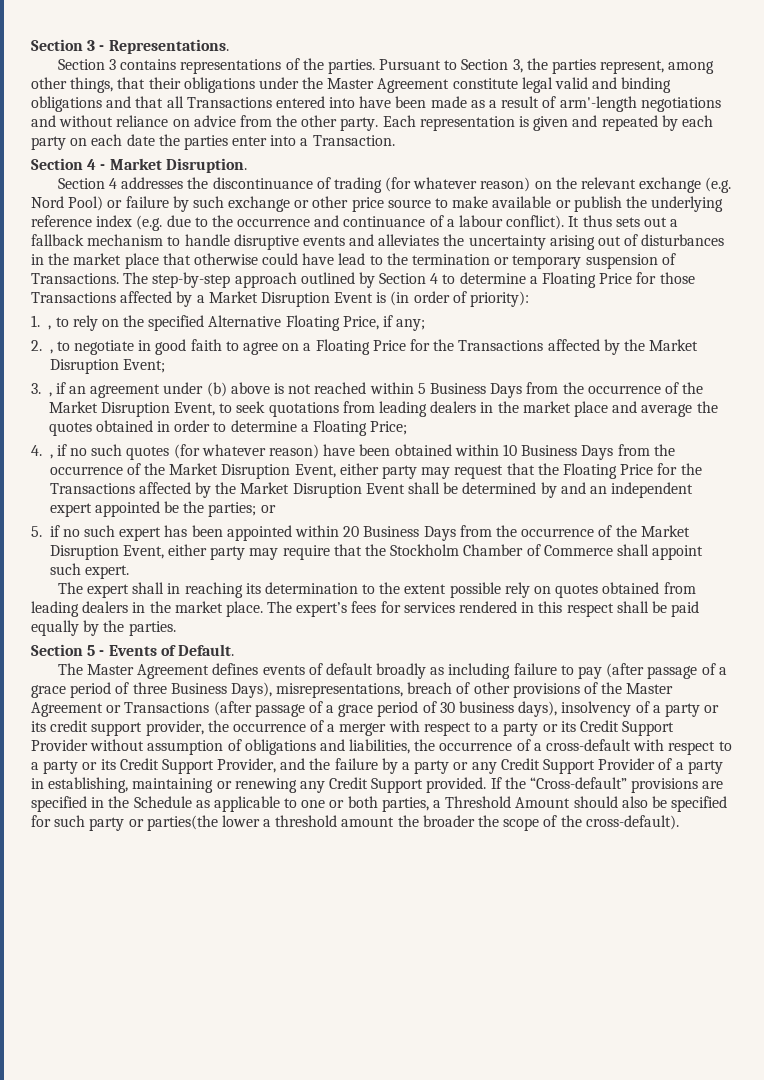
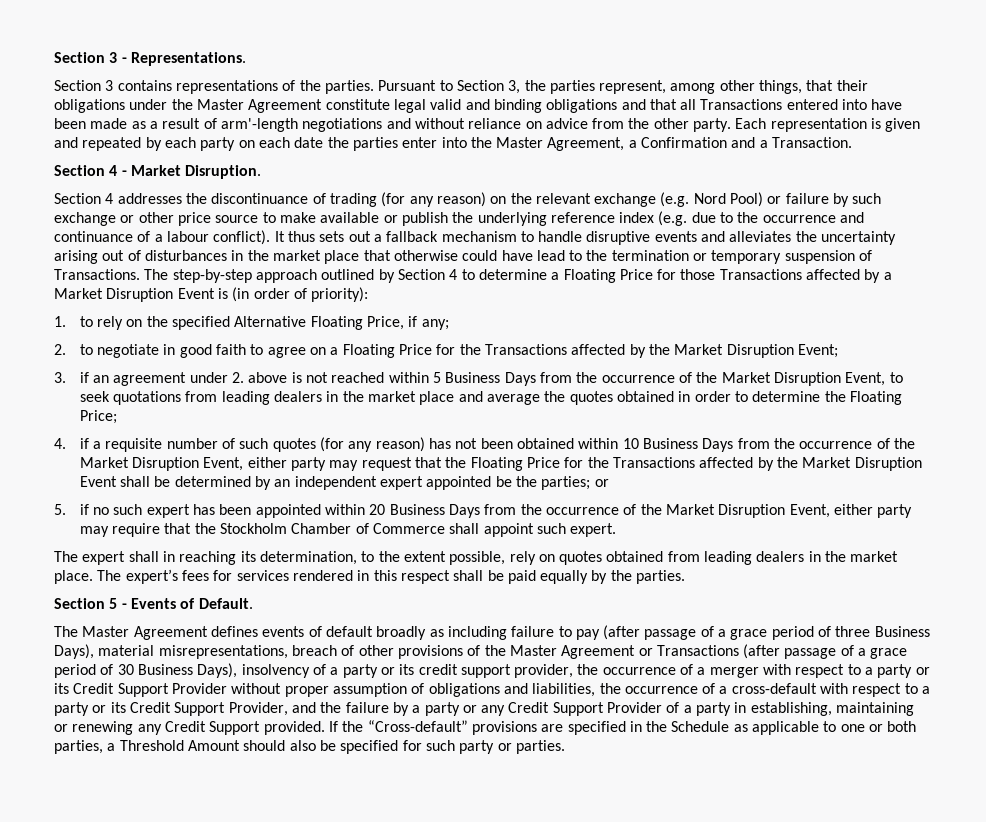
(297, 140) none -> [470,137,756,151] the Master Agreement, a Confirmation and
[413,177,478,189] whatever -> [409,196,434,207] any
[48,325,52,330] , -> (66, 321) none
[49,349,53,354] , -> (66, 349) none
[48,392,52,397] , -> (66, 377) none
[206,382,227,397] (b) -> [232,372,245,383] 2.
[300,424,309,432] a -> [824,391,846,402] the
[49,444,356,460] , if no such quotes (for whatever reason) have -> [79,437,478,452] if a requisite number of such quotes (for any reason) has not
[560,482,586,494] and -> (272, 483) none
[264,582,358,594] determination -> [259,551,357,565] determination,
[449,582,501,598] possible -> [449,551,506,565] possible,
(272, 690) none -> [98,645,155,656] material
[459,701,558,717] business days), -> [137,663,238,678] Business Days),
(145, 745) none -> [284,686,329,697] proper
[146,815,679,831] parties(the lower a threshold amount the broader the scope of the cross-default). -> [515,740,565,754] parties.

